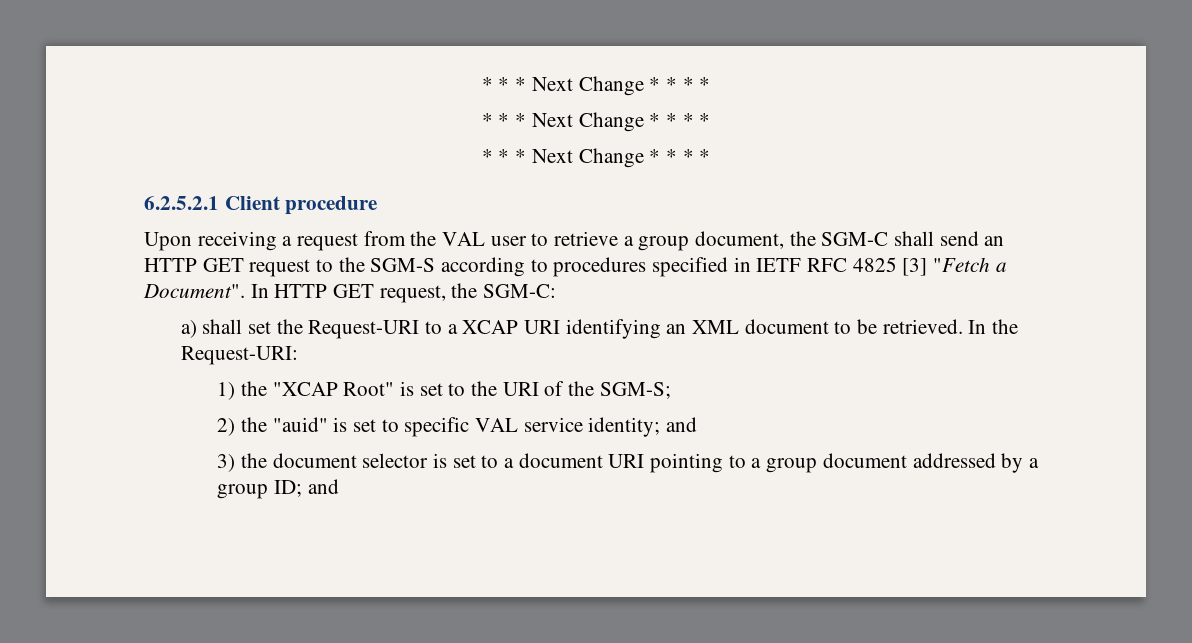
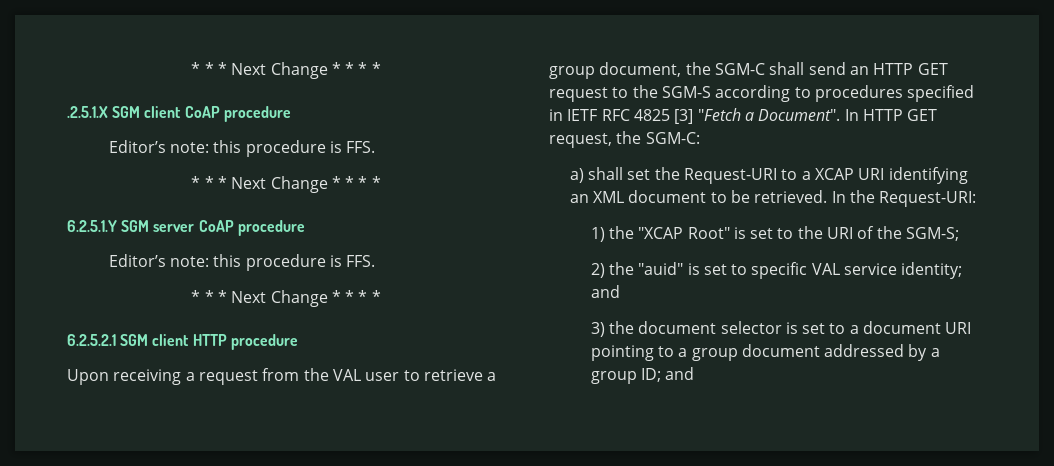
[481,76,711,96] [481,112,711,132] * * * Next Change * * * * // * * * Next Change * * * * -> [191,62,381,79] [67,106,291,122] [108,140,376,157] [191,176,381,193] [67,220,305,236] [108,254,376,271] * * * Next Change * * * * // .2.5.1.X SGM client CoAP procedure // Editor’s note: this procedure is FFS. // * * * Next Change * * * * // 6.2.5.1.Y SGM server CoAP procedure // Editor’s note: this procedure is FFS.
[224,196,280,210] Client -> [120,334,227,346] SGM client HTTP

